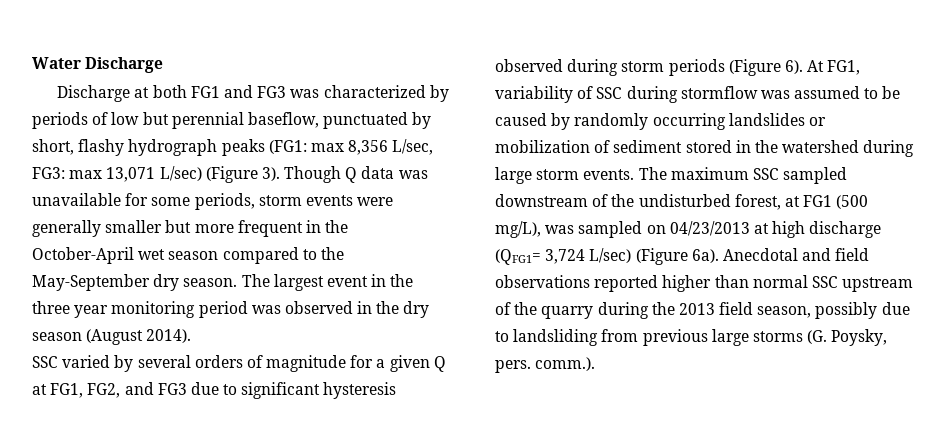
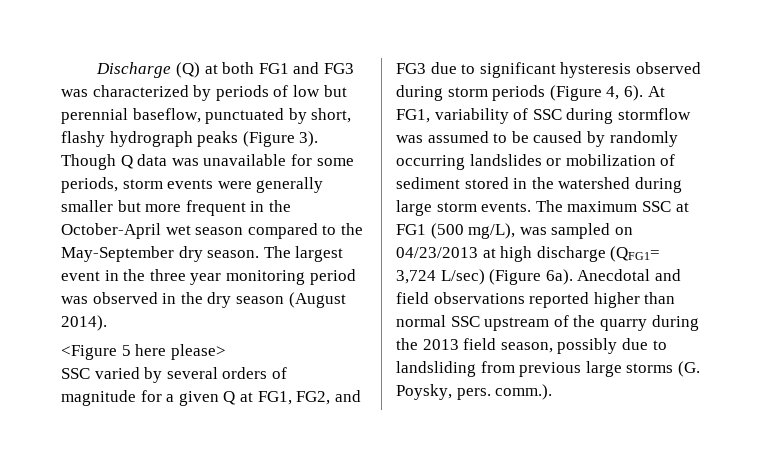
[32,57,164,73] [57,85,131,102] Water Discharge // Discharge -> [96,62,200,78] Discharge (Q)
[268,139,434,155] [32,166,202,182] (FG1: max 8,356 L/sec, FG3: max 13,071 L/sec) -> (239, 139) none
(192, 336) none -> [61,344,226,360] // <Figure 5 here please>
(781, 67) none -> [606,86,620,100] 4,
[783,167,848,184] [495,194,781,210] sampled downstream of the undisturbed forest, -> (671, 206) none

